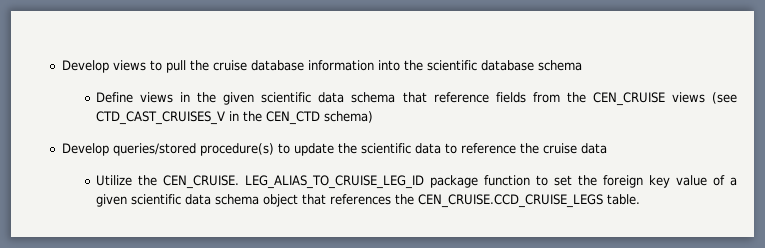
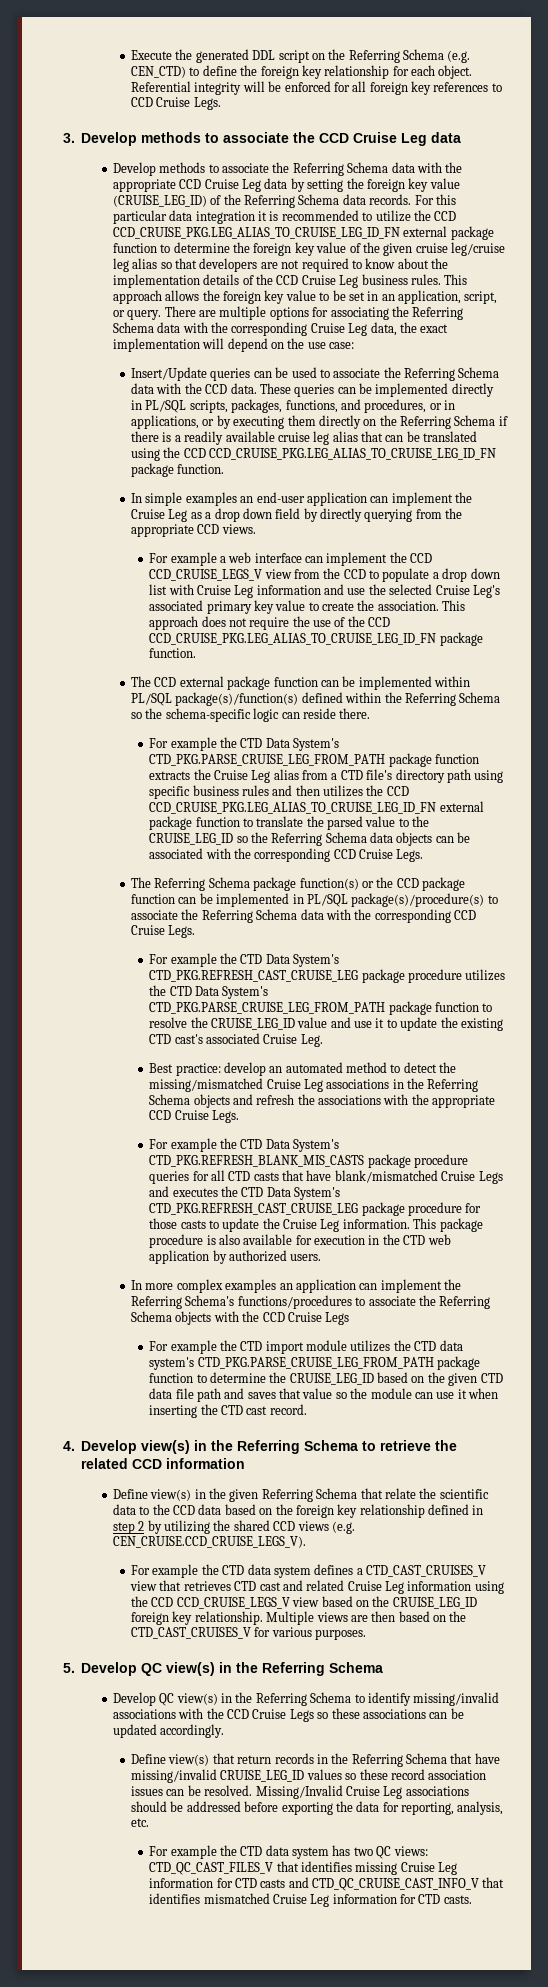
[61,60,582,73] [95,92,738,106] [95,111,373,125] [61,143,607,156] [95,175,572,189] Develop views to pull the cruise database information into the scientific database schema // Define views in the given scientific data schema that reference fields from the CEN_CRUISE views (see CTD_CAST_CRUISES_V in the CEN_CTD schema) // Develop queries/stored procedure(s) to update the scientific data to reference the cruise data // Utilize the CEN_CRUISE. LEG_ALIAS_TO_CRUISE_LEG_ID package function to set -> [131,49,471,63] [131,65,473,79] [131,81,502,95] [131,97,221,110] [63,132,462,146] [112,162,463,176] [112,178,460,192] [112,194,456,208] [112,210,457,224] [112,226,494,240] [112,242,230,253] Execute the generated DDL script on the Referring Schema (e.g. CEN_CTD) to define the foreign key relationship for each object. Referential integrity will be enforced for all foreign key references to CCD Cruise Legs. // 3. Develop methods to associate the CCD Cruise Leg data // Develop methods to associate the Referring Schema data with the appropriate CCD Cruise Leg data by setting the foreign key value (CRUISE_LEG_ID) of the Referring Schema data records. For this particular data integration it is recommended to utilize the CCD CCD_CRUISE_PKG.LEG_ALIAS_TO_CRUISE_LEG_ID_FN external package function to determine
[729,177,737,186] [95,194,640,208] a given scientific data schema object that references the CEN_CRUISE.CCD_CRUISE_LEGS table. -> [362,242,506,256] [112,258,449,272] [112,274,468,288] [112,290,498,304] [112,306,464,320] [112,322,449,336] [112,338,355,352] [131,367,500,381] [131,383,494,397] [131,399,456,413] [131,415,508,429] [131,431,478,445] [131,447,497,461] [131,463,225,477] [131,492,473,506] [131,508,463,522] [131,524,256,537] [149,552,433,566] [149,568,500,582] [149,584,500,598] [149,600,466,614] [149,616,391,630] [149,632,483,646] [149,648,197,658] [131,676,471,690] [131,692,501,706] [131,708,371,722] [149,737,340,751] [149,753,479,767] [149,769,504,783] [149,785,409,799] [149,801,484,814] [149,816,430,830] [149,832,471,846] [149,848,424,862] [131,877,466,891] [131,893,498,907] [131,909,477,923] [131,925,196,938] [149,953,340,967] [149,969,506,983] [149,985,269,999] [149,1001,493,1015] [149,1017,503,1031] [149,1033,323,1047] [149,1062,457,1076] [149,1078,479,1092] [149,1094,496,1108] [149,1110,239,1123] [149,1138,340,1152] [149,1154,468,1168] [149,1170,503,1184] [149,1186,341,1200] [149,1202,482,1216] [149,1218,483,1232] [149,1234,451,1248] [149,1250,322,1264] [131,1279,462,1293] [131,1295,491,1309] [131,1311,350,1325] [149,1340,463,1354] [149,1356,480,1370] [149,1372,503,1386] [149,1388,499,1402] [149,1404,307,1418] [63,1440,458,1454] [81,1458,246,1469] [112,1488,489,1502] [112,1504,484,1518] [112,1520,355,1534] [112,1536,306,1548] [131,1564,487,1578] [130,1580,504,1594] [131,1596,477,1609] [131,1611,467,1625] [131,1627,367,1640] [63,1662,384,1676] [112,1692,500,1706] [112,1708,464,1722] [112,1724,225,1738] [131,1753,500,1767] [131,1769,487,1783] [131,1785,469,1799] [131,1801,504,1815] [131,1818,150,1827] [149,1845,428,1859] [149,1861,458,1875] [149,1877,505,1891] [149,1893,472,1907] the given cruise leg/cruise leg alias so that developers are not required to know about the implementation details of the CCD Cruise Leg business rules. This approach allows the foreign key value to be set in an application, script, or query. There are multiple options for associating the Referring Schema data with the corresponding Cruise Leg data, the exact implementation will depend on the use case: // Insert/Update queries can be used to associate the Referring Schema data with the CCD data. These queries can be implemented directly in PL/SQL scripts, packages, functions, and procedures, or in applications, or by executing them directly on the Referring Schema if there is a readily available cruise leg alias that can be translated using the CCD CCD_CRUISE_PKG.LEG_ALIAS_TO_CRUISE_LEG_ID_FN package function. // In simple examples an end-user application can implement the Cruise Leg as a drop down field by directly querying from the appropriate CCD views. // For example a web interface can implement the CCD CCD_CRUISE_LEGS_V view from the CCD to populate a drop down list with Cruise Leg information and use the selected Cruise Leg's associated primary key value to create the association. This approach does not require the use of the CCD CCD_CRUISE_PKG.LEG_ALIAS_TO_CRUISE_LEG_ID_FN package function. // The CCD external package function can be implemented within PL/SQL package(s)/function(s) defined within the Referring Schema so the schema-specific logic can reside there. // For example the CTD Data System's CTD_PKG.PARSE_CRUISE_LEG_FROM_PATH package function extracts the Cruise Leg alias from a CTD file's directory path using specific business rules and then utilizes the CCD CCD_CRUISE_PKG.LEG_ALIAS_TO_CRUISE_LEG_ID_FN external package function to translate the parsed value to the CRUISE_LEG_ID so the Referring Schema data objects can be associated with the corresponding CCD Cruise Legs. // The Referring Schema package function(s) or the CCD package function can be implemented in PL/SQL package(s)/procedure(s) to associate the Referring Schema data with the corresponding CCD Cruise Legs. // For example the CTD Data System's CTD_PKG.REFRESH_CAST_CRUISE_LEG package procedure utilizes the CTD Data System's CTD_PKG.PARSE_CRUISE_LEG_FROM_PATH package function to resolve the CRUISE_LEG_ID value and use it to update the existing CTD cast's associated Cruise Leg. // Best practice: develop an automated method to detect the missing/mismatched Cruise Leg associations in the Referring Schema objects and refresh the associations with the appropriate CCD Cruise Legs. // For example the CTD Data System's CTD_PKG.REFRESH_BLANK_MIS_CASTS package procedure queries for all CTD casts that have blank/mismatched Cruise Legs and executes the CTD Data System's CTD_PKG.REFRESH_CAST_CRUISE_LEG package procedure for those casts to update the Cruise Leg information. This package procedure is also available for execution in the CTD web application by authorized users. // In more complex examples an application can implement the Referring Schema's functions/procedures to associate the Referring Schema objects with the CCD Cruise Legs // For example the CTD import module utilizes the CTD data system's CTD_PKG.PARSE_CRUISE_LEG_FROM_PATH package function to determine the CRUISE_LEG_ID based on the given CTD data file path and saves that value so the module can use it when inserting the CTD cast record. // 4. Develop view(s) in the Referring Schema to retrieve the related CCD information // Define view(s) in the given Referring Schema that relate the scientific data to the CCD data based on the foreign key relationship defined in step 2 by utilizing the shared CCD views (e.g. CEN_CRUISE.CCD_CRUISE_LEGS_V). // For example the CTD data system defines a CTD_CAST_CRUISES_V view that retrieves CTD cast and related Cruise Leg information using the CCD CCD_CRUISE_LEGS_V view based on the CRUISE_LEG_ID foreign key relationship. Multiple views are then based on the CTD_CAST_CRUISES_V for various purposes. // 5. Develop QC view(s) in the Referring Schema // Develop QC view(s) in the Referring Schema to identify missing/invalid associations with the CCD Cruise Legs so these associations can be updated accordingly. // Define view(s) that return records in the Referring Schema that have missing/invalid CRUISE_LEG_ID values so these record association issues can be resolved. Missing/Invalid Cruise Leg associations should be addressed before exporting the data for reporting, analysis, etc. // For example the CTD data system has two QC views: CTD_QC_CAST_FILES_V that identifies missing Cruise Leg information for CTD casts and CTD_QC_CRUISE_CAST_INFO_V that identifies mismatched Cruise Leg information for CTD casts.

